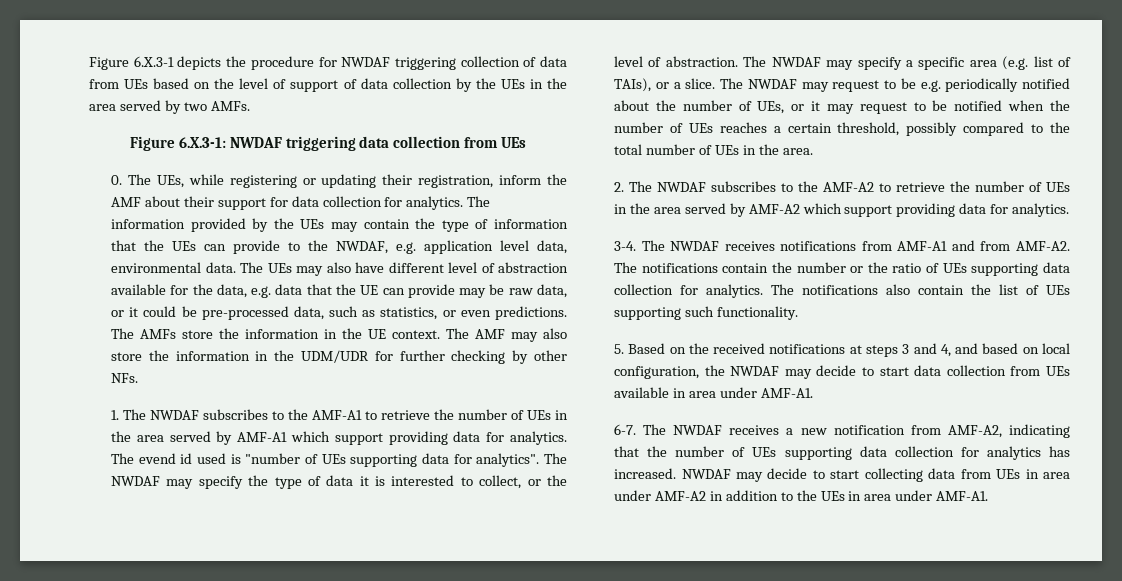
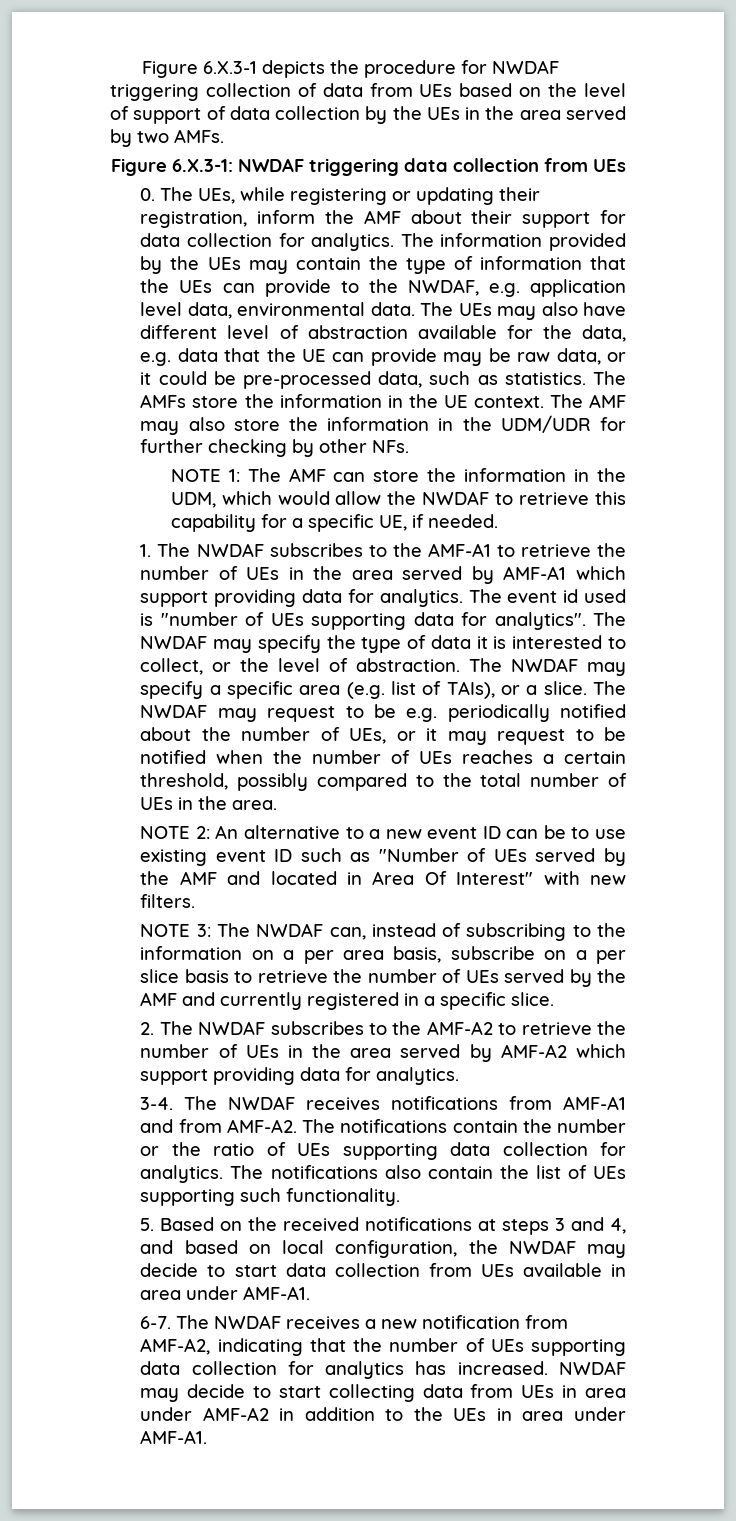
[380,306,568,320] statistics, or even predictions. -> [504,372,586,385] statistics.
(139, 378) none -> [170,468,626,482] [170,491,626,508] [170,514,498,532] // NOTE 1: The AMF can store the information in the UDM, which would allow the NWDAF to retrieve this capability for a specific UE, if needed.
[138,453,176,464] evend -> [507,591,558,603] event
(813, 151) none -> [140,825,626,839] [140,848,626,866] [140,871,627,885] [140,894,196,908] [140,923,626,941] [140,946,626,964] [140,969,626,987] [140,992,555,1010] // NOTE 2: An alternative to a new event ID can be to use existing event ID such as "Number of UEs served by the AMF and located in Area Of Interest" with new filters. // NOTE 3: The NWDAF can, instead of subscribing to the information on a per area basis, subscribe on a per slice basis to retrieve the number of UEs served by the AMF and currently registered in a specific slice.

